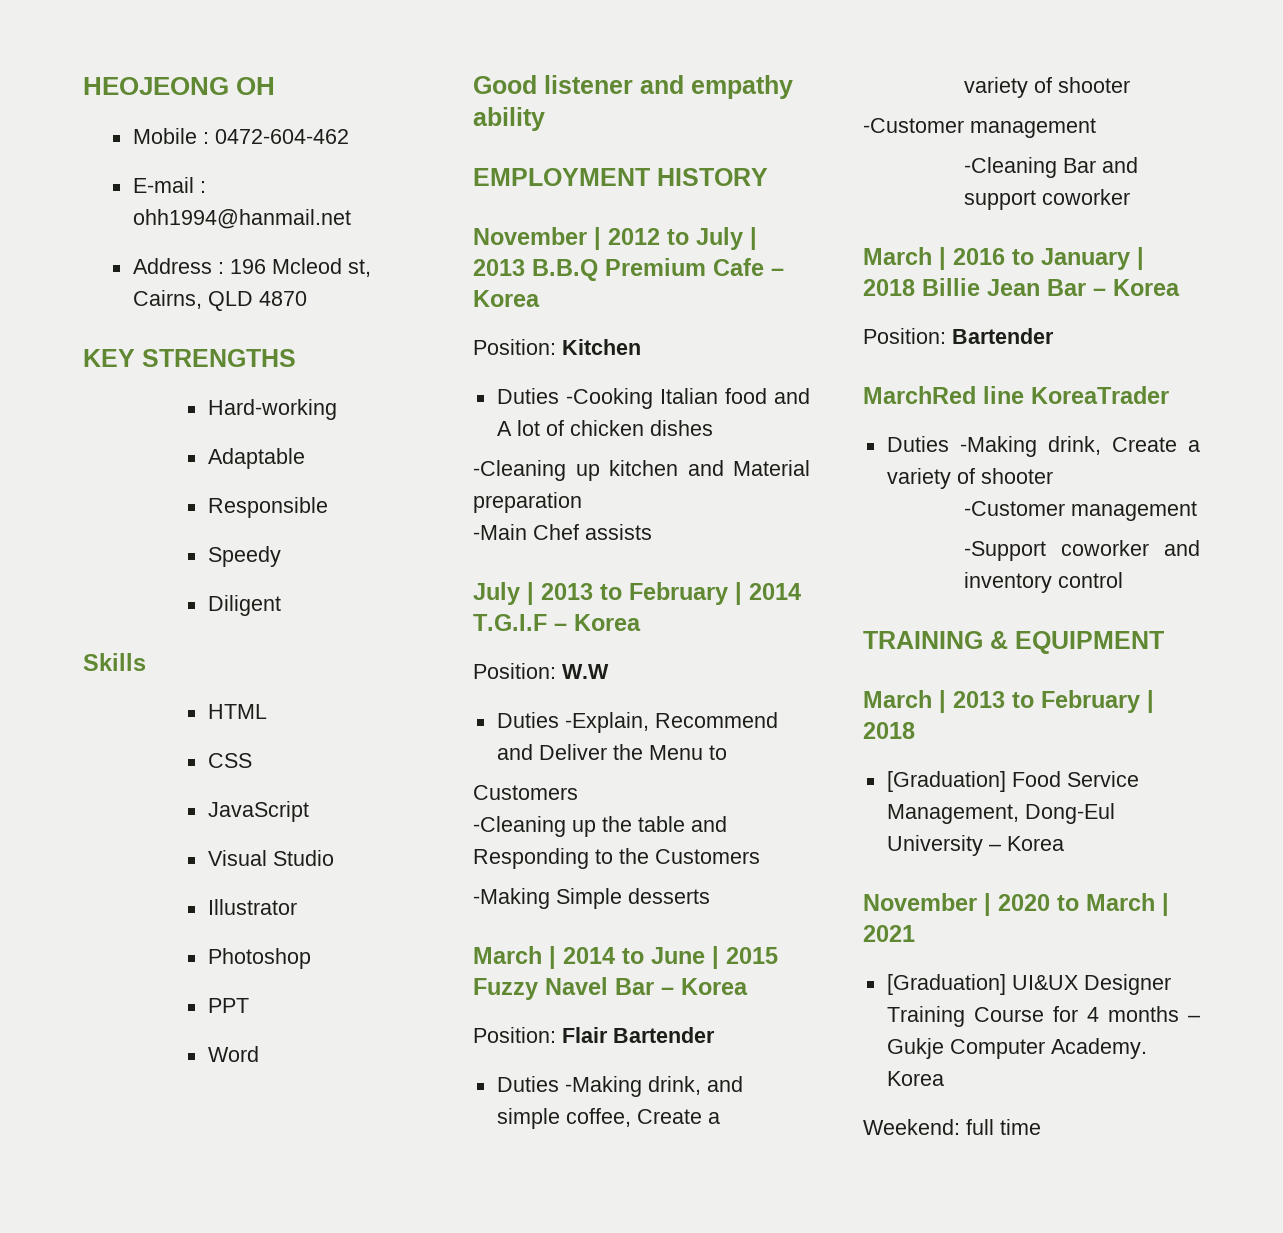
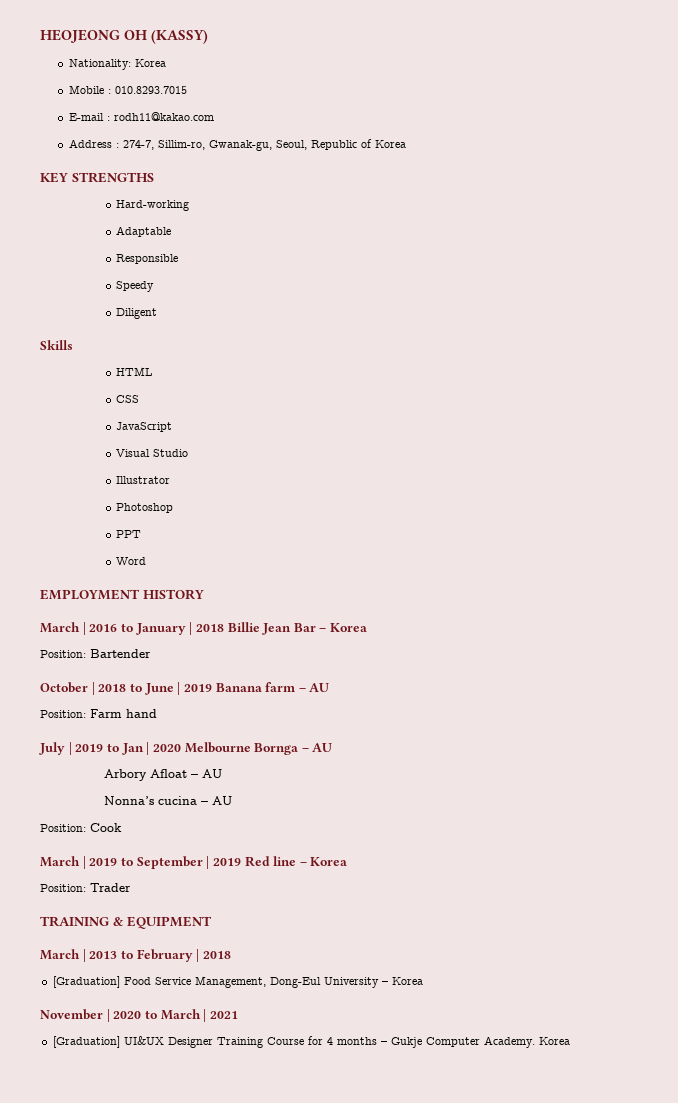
(276, 86) none -> [151,30,209,44] [68,59,166,70] (KASSY) // Nationality: Korea
[214,129,349,144] 0472-604-462 -> [114,86,187,94] 010.8293.7015
[132,209,351,229] ohh1994@hanmail.net -> [113,112,214,121] rodh11@kakao.com
[229,258,371,277] [132,290,307,311] 196 Mcleod st, Cairns, QLD 4870 -> [122,139,406,151] 274-7, Sillim-ro, Gwanak-gu, Seoul, Republic of Korea
[473,75,793,99] [473,107,545,131] [473,168,768,186] [473,227,757,250] [473,258,784,281] [473,290,540,307] [473,339,641,355] [496,388,810,409] [496,420,713,436] [473,460,810,481] [473,492,582,513] [473,524,652,540] [473,582,801,605] [473,614,641,631] [473,663,609,679] [496,712,778,733] [496,744,727,760] [473,785,578,800] [473,816,727,837] [473,848,760,869] [473,888,710,909] [473,946,778,969] [473,977,748,1000] [473,1027,715,1043] [496,1076,743,1097] [496,1108,720,1129] [964,77,1131,98] [863,118,1096,138] [964,157,1139,178] [964,189,1131,210] Good listener and empathy ability // EMPLOYMENT HISTORY // November | 2012 to July | 2013 B.B.Q Premium Cafe – Korea // Position: Kitchen // Duties -Cooking Italian food and A lot of chicken dishes // -Cleaning up kitchen and Material preparation // -Main Chef assists // July | 2013 to February | 2014 T.G.I.F – Korea // Position: W.W // Duties -Explain, Recommend and Deliver the Menu to // Customers // -Cleaning up the table and Responding to the Customers // -Making Simple desserts // March | 2014 to June | 2015 Fuzzy Navel Bar – Korea // Position: Flair Bartender // Duties -Making drink, and simple coffee, Create a // variety of shooter // -Customer management // -Cleaning Bar and support coworker -> [40,589,204,600] EMPLOYMENT HISTORY
[863,386,1169,404] [886,436,1200,457] [886,468,1053,489] [964,501,1198,521] [964,540,1200,561] [964,572,1124,593] MarchRed line KoreaTrader // Duties -Making drink, Create a variety of shooter // -Customer management // -Support coworker and inventory control -> [40,682,330,695] [40,709,157,718] [39,742,333,755] [103,769,222,781] [103,796,232,805] [40,823,122,832] [40,856,348,869] [40,883,131,892] October | 2018 to June | 2019 Banana farm – AU // Position: Farm hand // July | 2019 to Jan | 2020 Melbourne Bornga – AU // Arbory Afloat – AU // Nonna’s cucina – AU // Position: Cook // March | 2019 to September | 2019 Red line – Korea // Position: Trader
[863,1119,1041,1135] // Weekend: full time -> (570, 1041) none

